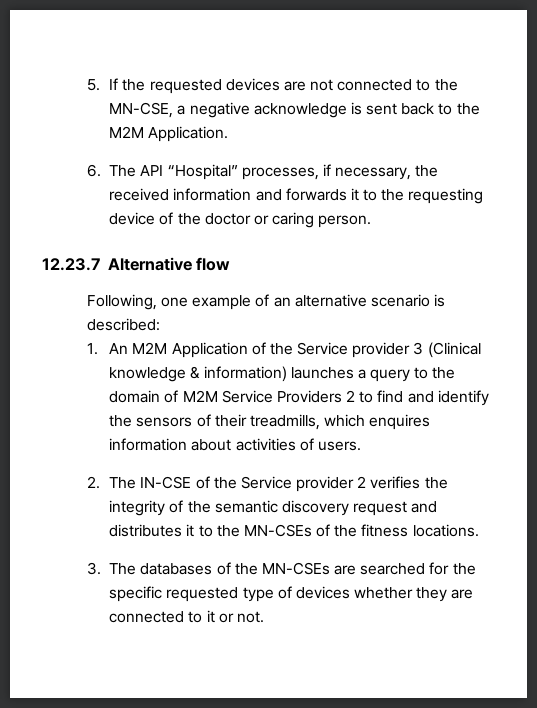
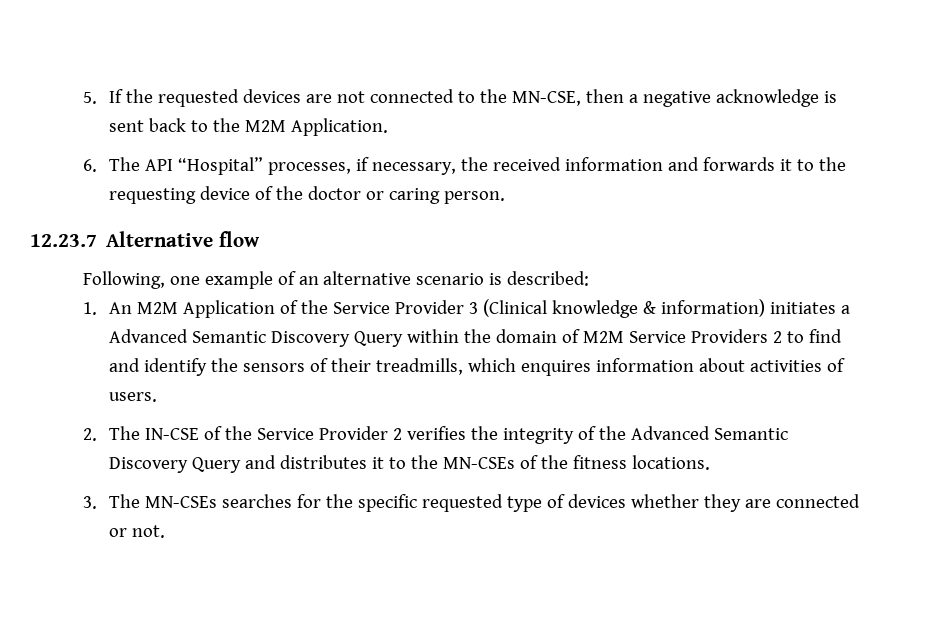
(174, 110) none -> [585,89,624,103] then
[352,342,411,358] provider -> [394,300,464,314] Provider
[290,367,429,382] launches a query to -> [769,302,850,314] [108,329,459,347] initiates a Advanced Semantic Discovery Query within
[296,476,355,492] provider -> [318,426,388,440] Provider
[214,500,408,516] semantic discovery request -> [630,426,788,440] [108,457,241,473] Advanced Semantic Discovery Query
[140,562,426,575] databases of the MN-CSEs are searched -> [144,494,292,508] MN-CSEs searches
[188,610,215,623] to it -> (860, 501) none

